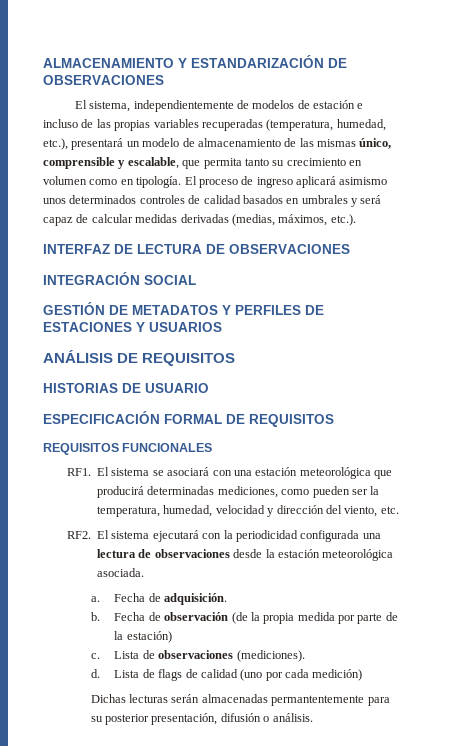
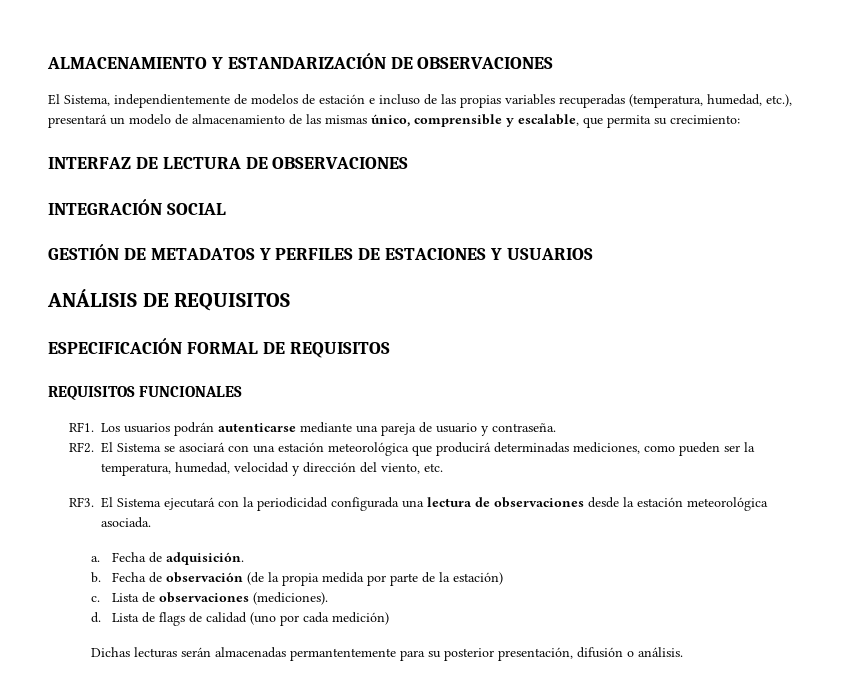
[89,101,131,112] sistema, -> [64,95,110,106] Sistema,
[244,158,362,166] [43,176,388,188] [43,195,382,207] [43,214,356,226] tanto su crecimiento en volumen como en tipología. El proceso de ingreso aplicará asimismo unos determinados controles de calidad basados en umbrales y será capaz de calcular medidas derivadas (medias, máximos, etc.). -> [654,115,740,125] su crecimiento:
[43,383,209,393] // HISTORIAS DE USUARIO -> (291, 302) none
[97,467,150,476] El sistema -> [101,422,557,436] [69,442,162,453] Los usuarios podrán autenticarse mediante una pareja de usuario y contraseña. // RF2. El Sistema
[66,530,150,539] RF2. El sistema -> [69,497,162,508] RF3. El Sistema

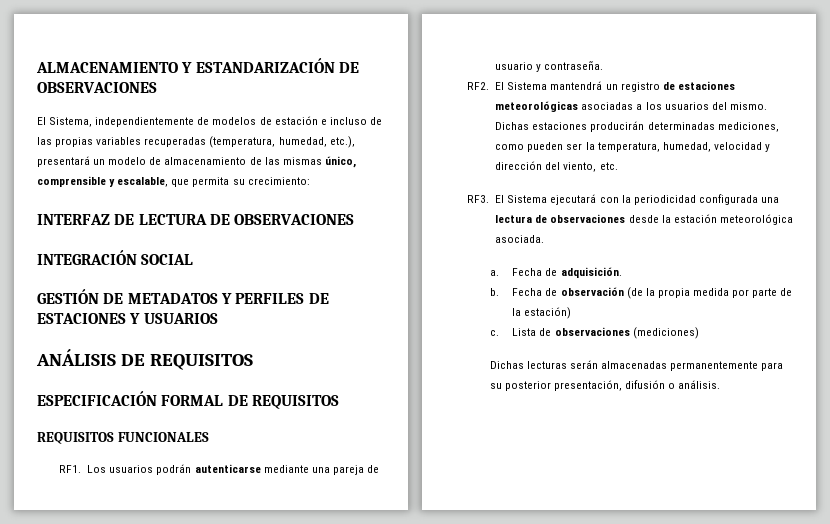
[164,442,492,456] se asociará con una estación meteorológica que producirá -> [550,81,735,92] [495,101,767,112] [495,121,645,132] mantendrá un registro de estaciones meteorológicas asociadas a los usuarios del mismo. Dichas estaciones producirán
[253,592,329,605] [90,612,390,626] (mediciones). // d. Lista de flags de calidad (uno por cada medición) -> [632,327,699,339] (mediciones)
[289,648,396,661] permantentemente -> [670,361,759,371] permanentemente

